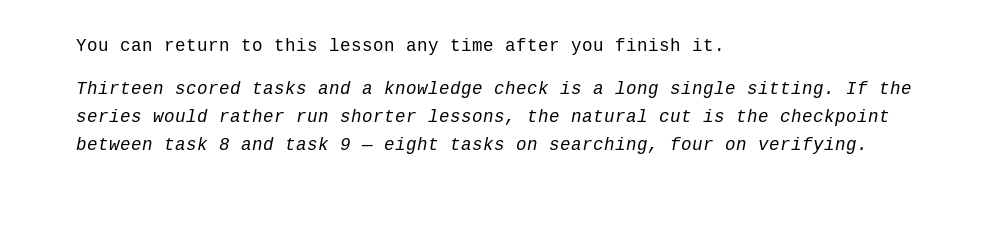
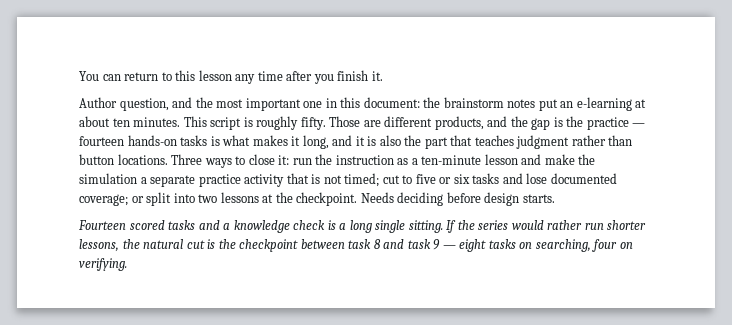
[76,81,164,94] Thirteen -> [79,97,647,111] [79,116,646,130] [79,135,633,149] [79,154,596,168] [79,173,617,187] [79,192,555,206] [78,220,126,230] Author question, and the most important one in this document: the brainstorm notes put an e-learning at about ten minutes. This script is roughly fifty. Those are different products, and the gap is the practice — fourteen hands-on tasks is what makes it long, and it is also the part that teaches judgment rather than button locations. Three ways to close it: run the instruction as a ten-minute lesson and make the simulation a separate practice activity that is not timed; cut to five or six tasks and lose documented coverage; or split into two lessons at the checkpoint. Needs deciding before design starts. // Fourteen

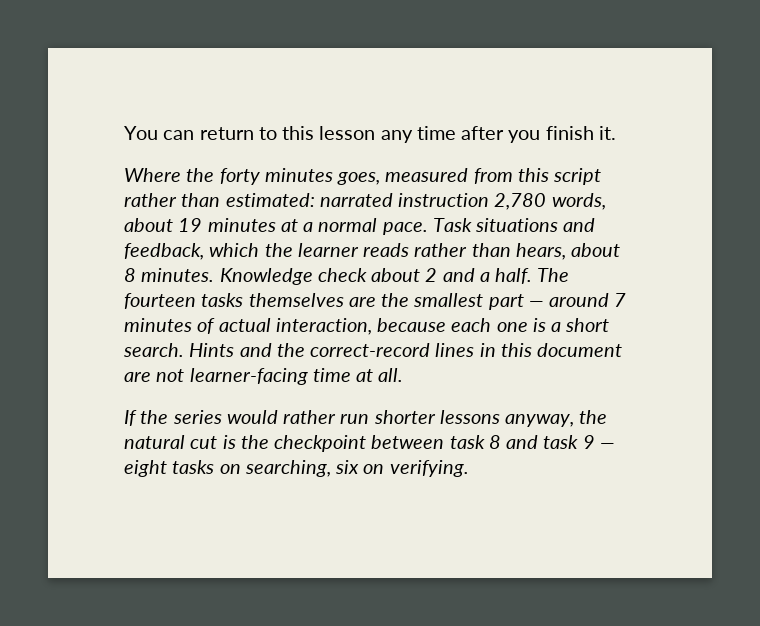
[79,97,647,111] [79,116,646,130] [79,135,633,149] [79,154,596,168] [79,173,617,187] [79,192,555,206] [78,220,443,233] Author question, and the most important one in this document: the brainstorm notes put an e-learning at about ten minutes. This script is roughly fifty. Those are different products, and the gap is the practice — fourteen hands-on tasks is what makes it long, and it is also the part that teaches judgment rather than button locations. Three ways to close it: run the instruction as a ten-minute lesson and make the simulation a separate practice activity that is not timed; cut to five or six tasks and lose documented coverage; or split into two lessons at the checkpoint. Needs deciding before design starts. // Fourteen scored tasks and a knowledge check is a long single sitting. -> [124,168,602,185] [124,193,606,210] [124,218,596,235] [124,243,621,260] [124,268,570,285] [124,293,627,310] [124,318,610,335] [123,343,623,357] [124,368,404,385] Where the forty minutes goes, measured from this script rather than estimated: narrated instruction 2,780 words, about 19 minutes at a normal pace. Task situations and feedback, which the learner reads rather than hears, about 8 minutes. Knowledge check about 2 and a half. The fourteen tasks themselves are the smallest part — around 7 minutes of actual interaction, because each one is a short search. Hints and the correct-record lines in this document are not learner-facing time at all. //
[79,239,119,252] lessons, -> [439,410,575,427] lessons anyway,
[592,239,618,252] four -> [335,460,360,474] six

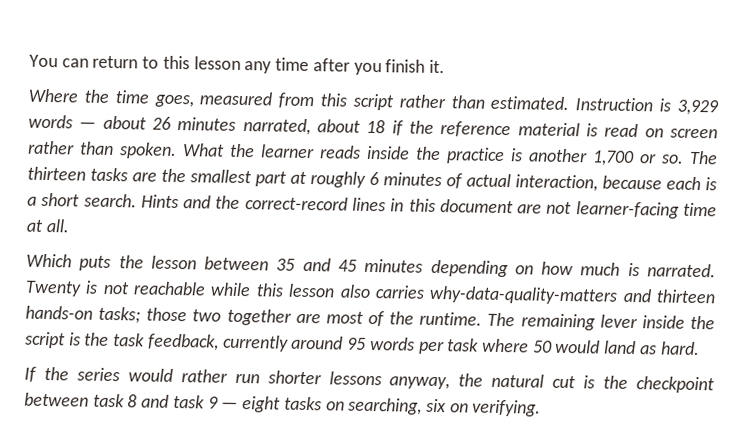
[219,168,333,185] forty minutes -> [114,90,150,104] time
[225,193,606,210] [124,218,596,235] [124,243,621,260] [124,268,570,285] [124,293,344,309] estimated: narrated instruction 2,780 words, about 19 minutes at a normal pace. Task situations and feedback, which the learner reads rather than hears, about 8 minutes. Knowledge check about 2 and a half. The fourteen tasks themselves -> [490,95,719,116] [28,114,718,139] [28,140,718,167] [27,166,128,182] estimated. Instruction is 3,929 words — about 26 minutes narrated, about 18 if the reference material is read on screen rather than spoken. What the learner reads inside the practice is another 1,700 or so. The thirteen tasks
[528,293,627,307] — around 7 -> [290,171,379,188] at roughly 6
[496,322,528,332] one -> (701, 183) none
(404, 375) none -> [26,253,717,278] [25,280,716,305] [25,305,715,331] [25,331,700,356] // Which puts the lesson between 35 and 45 minutes depending on how much is narrated. Twenty is not reachable while this lesson also carries why-data-quality-matters and thirteen hands-on tasks; those two together are most of the runtime. The remaining lever inside the script is the task feedback, currently around 95 words per task where 50 would land as hard.

